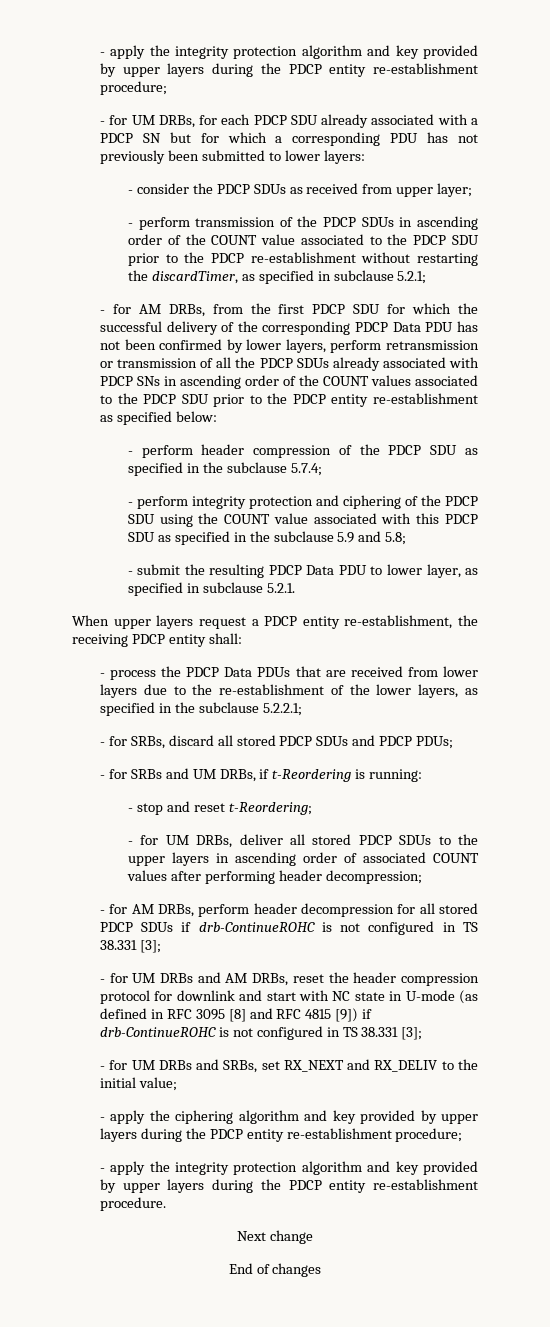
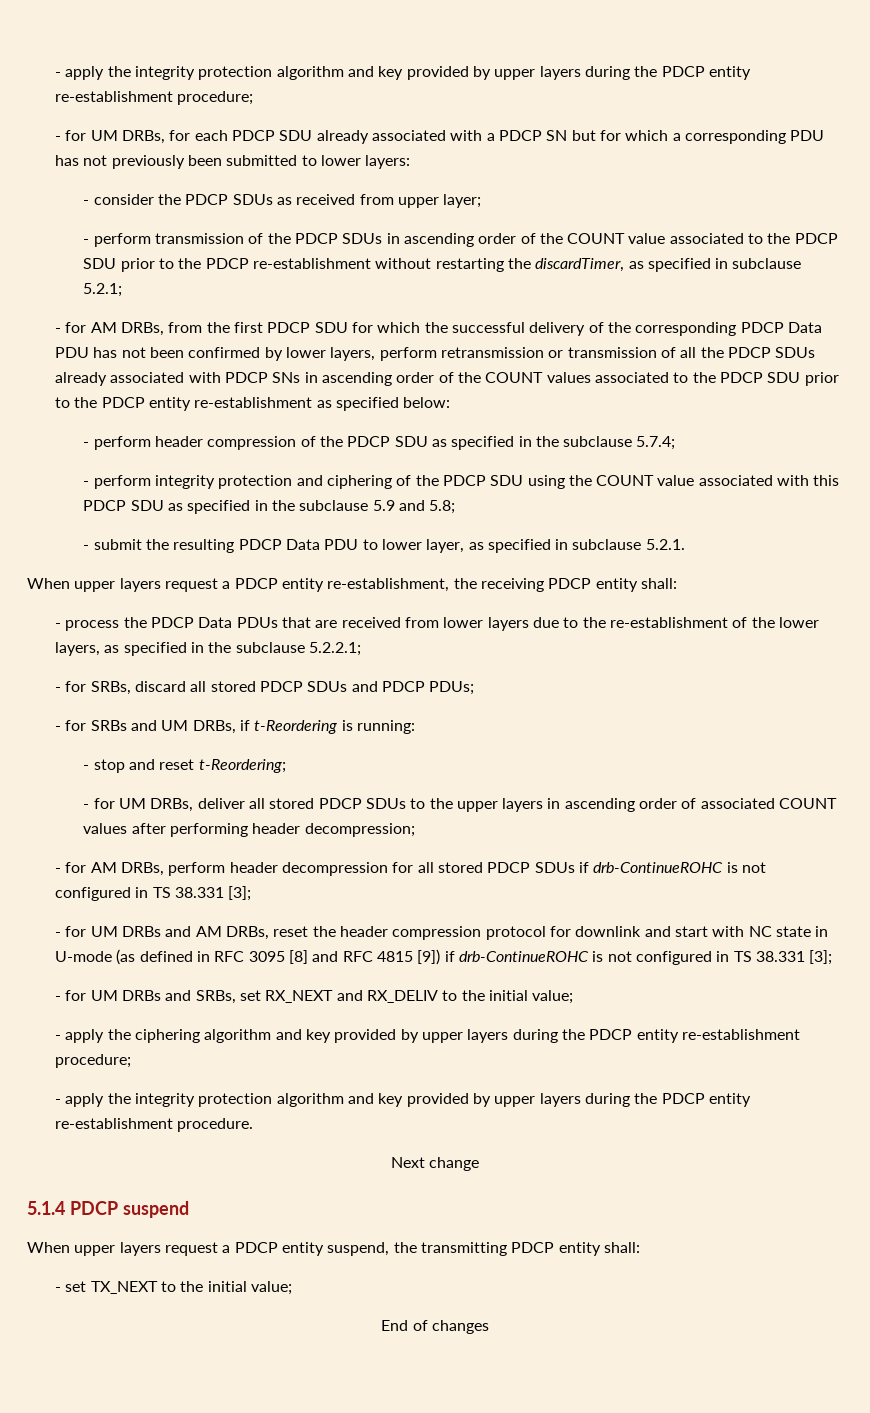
(313, 1237) none -> [27,1201,189,1218] [27,1242,640,1256] [55,1281,293,1295] // 5.1.4 PDCP suspend // When upper layers request a PDCP entity suspend, the transmitting PDCP entity shall: // - set TX_NEXT to the initial value;

